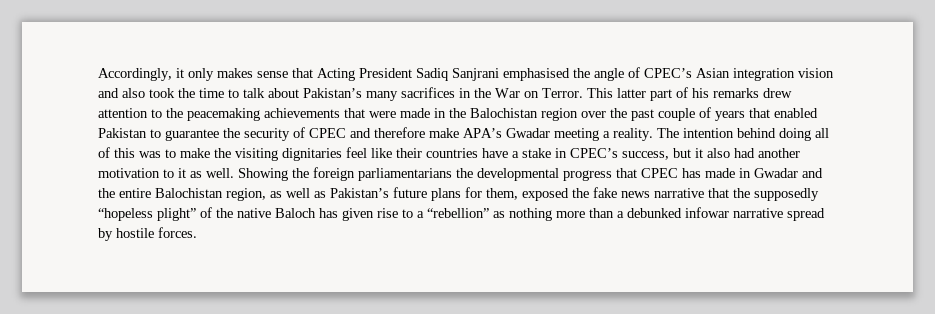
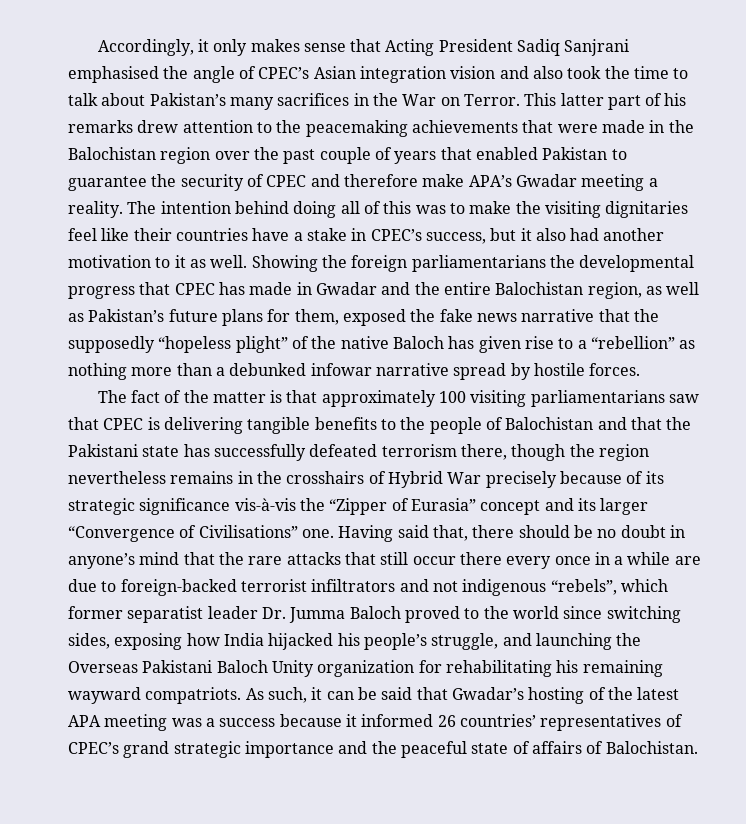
(197, 232) none -> [97,390,700,407] [68,417,692,434] [68,444,649,461] [68,471,664,488] [68,498,649,515] [68,525,685,542] [68,552,701,569] [68,579,668,596] [68,606,681,623] [68,633,642,650] [68,660,663,677] [68,687,680,704] [68,714,683,731] [68,741,698,758] // The fact of the matter is that approximately 100 visiting parliamentarians saw that CPEC is delivering tangible benefits to the people of Balochistan and that the Pakistani state has successfully defeated terrorism there, though the region nevertheless remains in the crosshairs of Hybrid War precisely because of its strategic significance vis-à-vis the “Zipper of Eurasia” concept and its larger “Convergence of Civilisations” one. Having said that, there should be no doubt in anyone’s mind that the rare attacks that still occur there every once in a while are due to foreign-backed terrorist infiltrators and not indigenous “rebels”, which former separatist leader Dr. Jumma Baloch proved to the world since switching sides, exposing how India hijacked his people’s struggle, and launching the Overseas Pakistani Baloch Unity organization for rehabilitating his remaining wayward compatriots. As such, it can be said that Gwadar’s hosting of the latest APA meeting was a success because it informed 26 countries’ representatives of CPEC’s grand strategic importance and the peaceful state of affairs of Balochistan.

